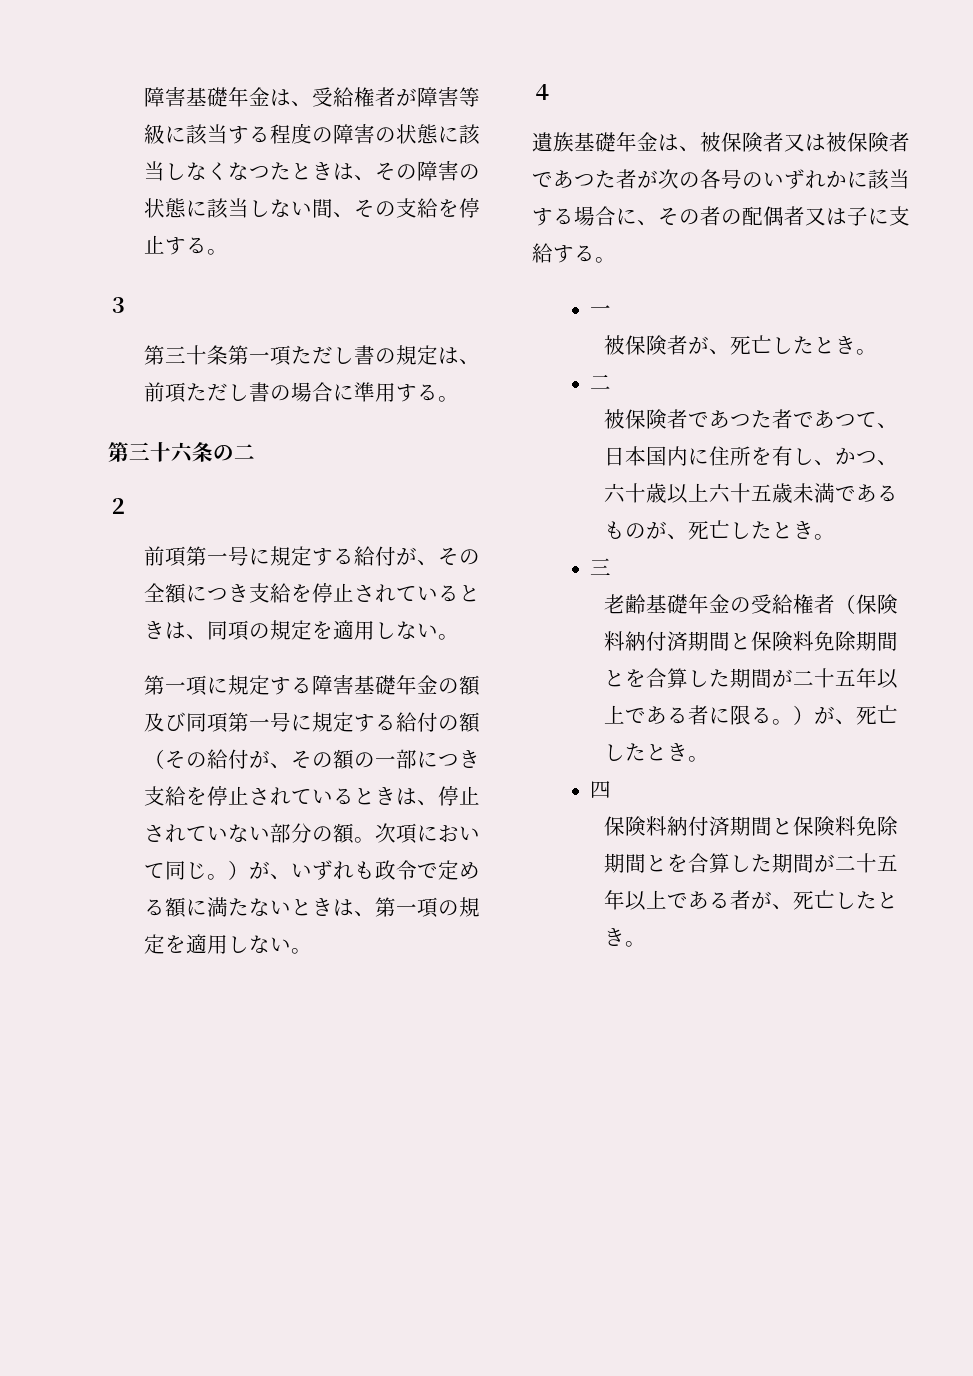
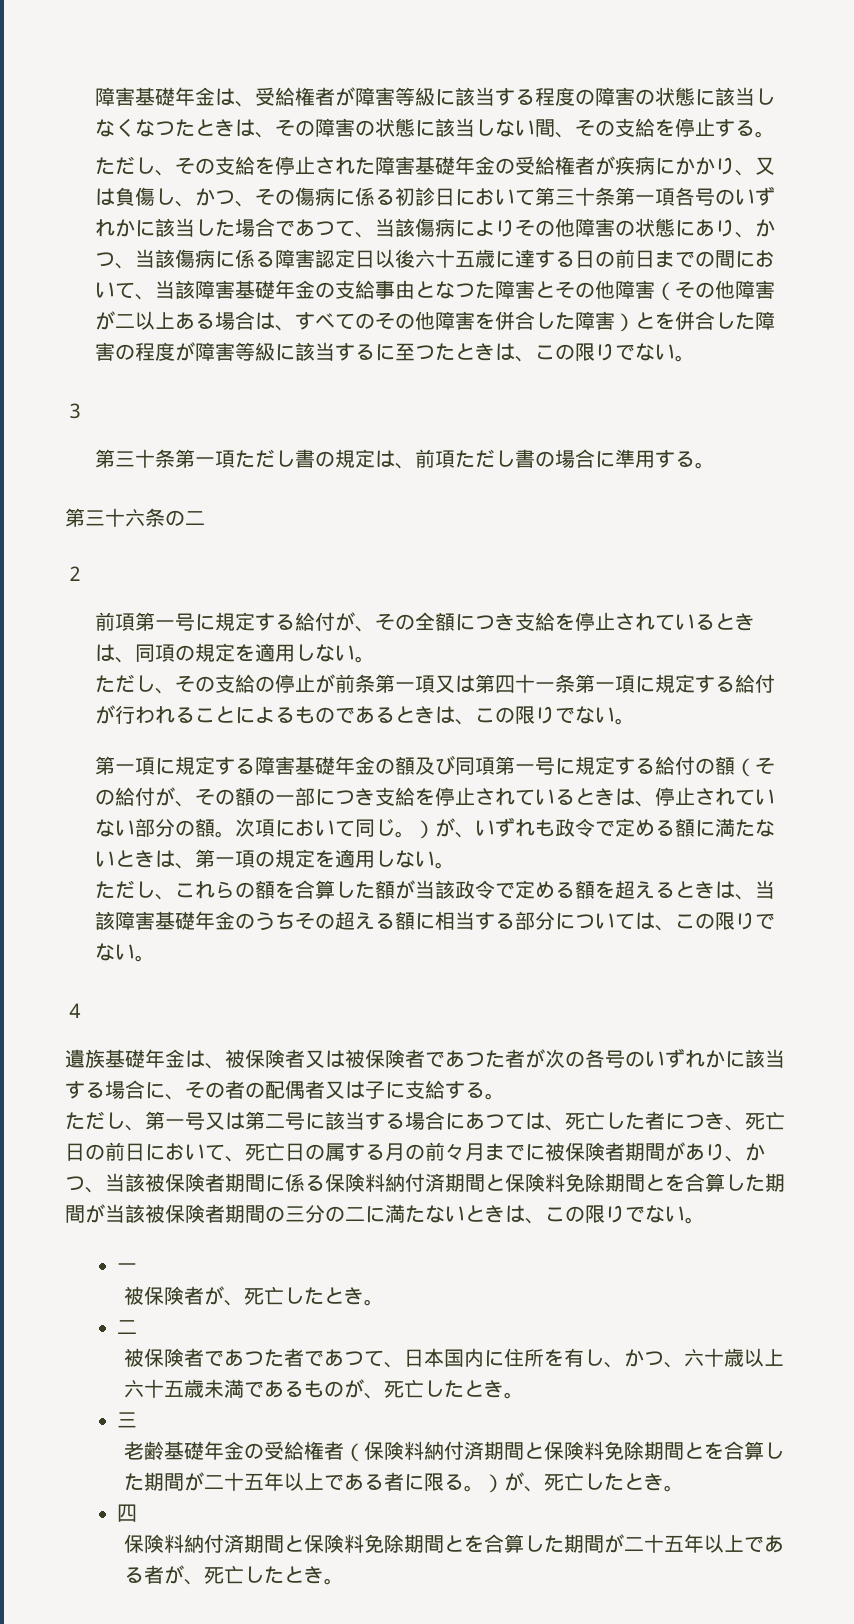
(228, 252) none -> [94,156,775,176] [94,186,775,207] [94,218,775,238] [94,249,775,269] [94,280,775,301] [94,311,775,332] [94,342,695,362] // ただし、その支給を停止された障害基礎年金の受給権者が疾病にかかり、又は負傷し、かつ、その傷病に係る初診日において第三十条第一項各号のいずれかに該当した場合であつて、当該傷病によりその他障害の状態にあり、かつ、当該傷病に係る障害認定日以後六十五歳に達する日の前日までの間において、当該障害基礎年金の支給事由となつた障害とその他障害（その他障害が二以上ある場合は、すべてのその他障害を併合した障害）とを併合した障害の程度が障害等級に該当するに至つたときは、この限りでない。
(459, 637) none -> [94,674,775,694] [94,705,635,725] // ただし、その支給の停止が前条第一項又は第四十一条第一項に規定する給付が行われることによるものであるときは、この限りでない。
(312, 951) none -> [94,880,775,900] [94,911,775,931] [94,943,155,962] // ただし、これらの額を合算した額が当該政令で定める額を超えるときは、当該障害基礎年金のうちその超える額に相当する部分については、この限りでない。
(616, 260) none -> [65,1111,785,1131] [65,1142,765,1162] [65,1173,785,1193] [65,1204,705,1224] // ただし、第一号又は第二号に該当する場合にあつては、死亡した者につき、死亡日の前日において、死亡日の属する月の前々月までに被保険者期間があり、かつ、当該被保険者期間に係る保険料納付済期間と保険料免除期間とを合算した期間が当該被保険者期間の三分の二に満たないときは、この限りでない。

